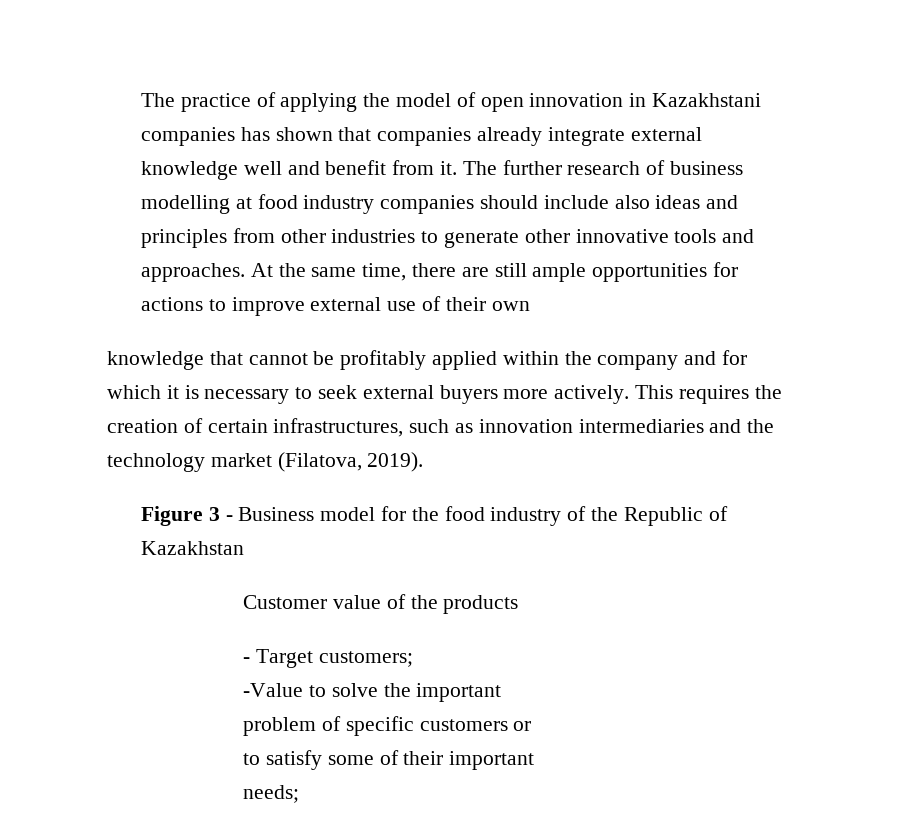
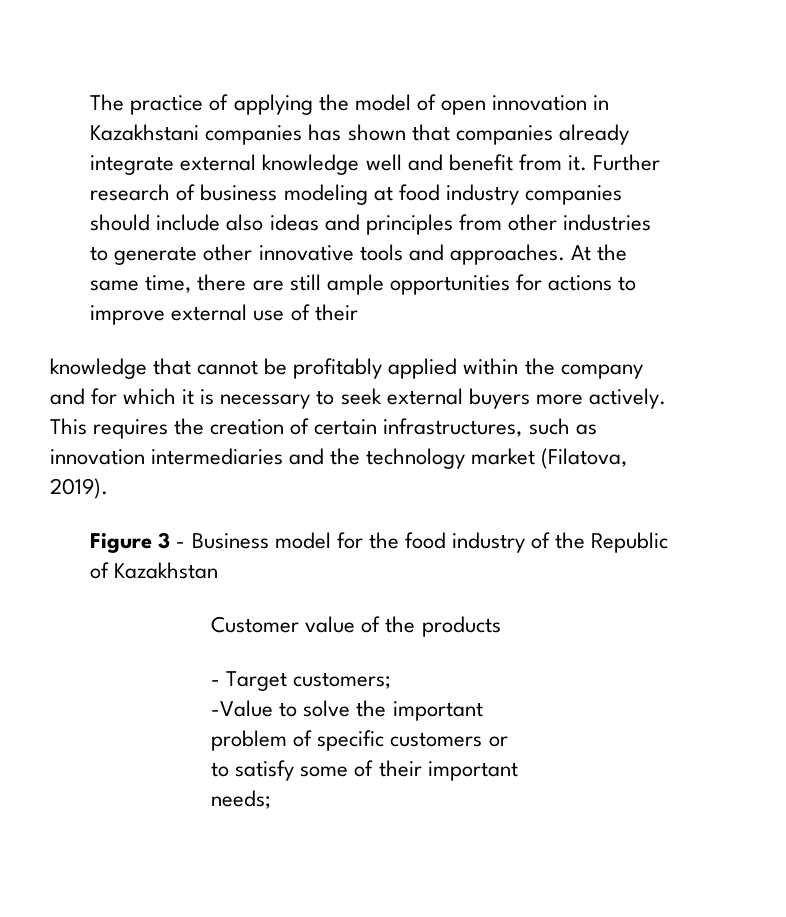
[462,160,562,175] The further -> [592,154,660,171] Further
[141,195,231,214] modelling -> [283,184,368,205] modeling
[491,301,530,311] own -> (358, 312) none

